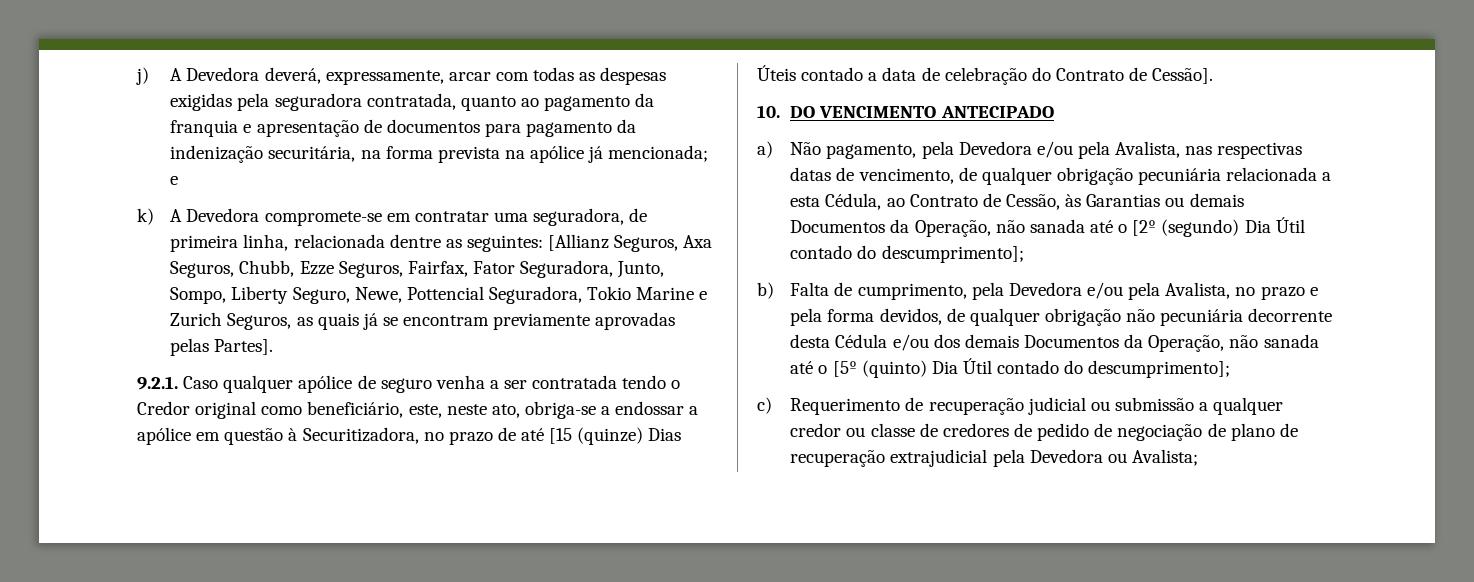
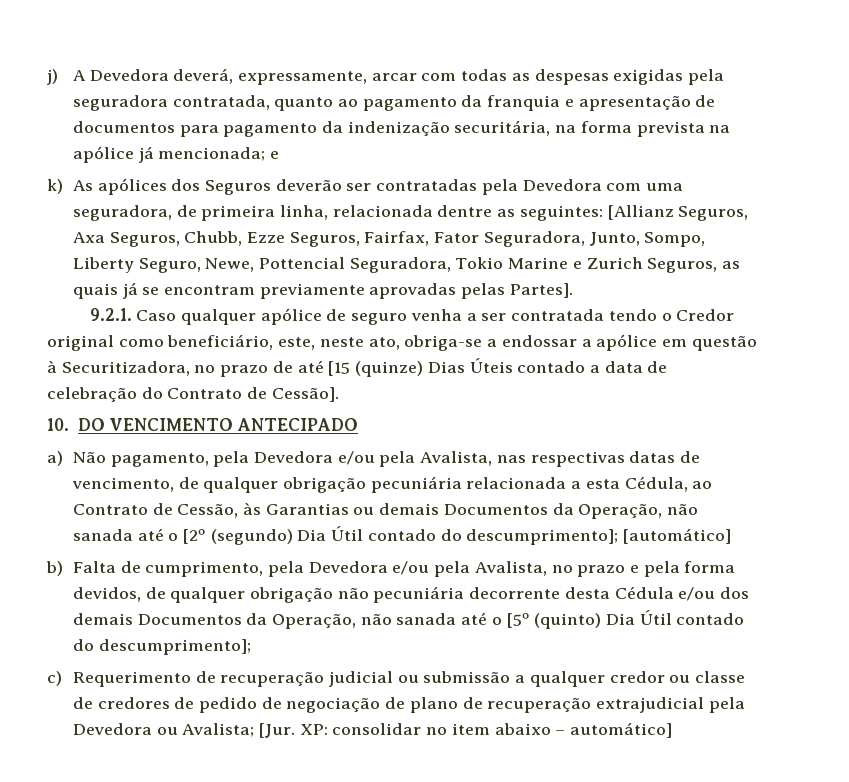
[170,208,489,226] A Devedora compromete-se em contratar -> [72,178,642,195] As apólices dos Seguros deverão ser contratadas pela Devedora com
(1024, 254) none -> [623,528,732,544] [automático]
(1199, 457) none -> [258,722,673,738] [Jur. XP: consolidar no item abaixo – automático]

